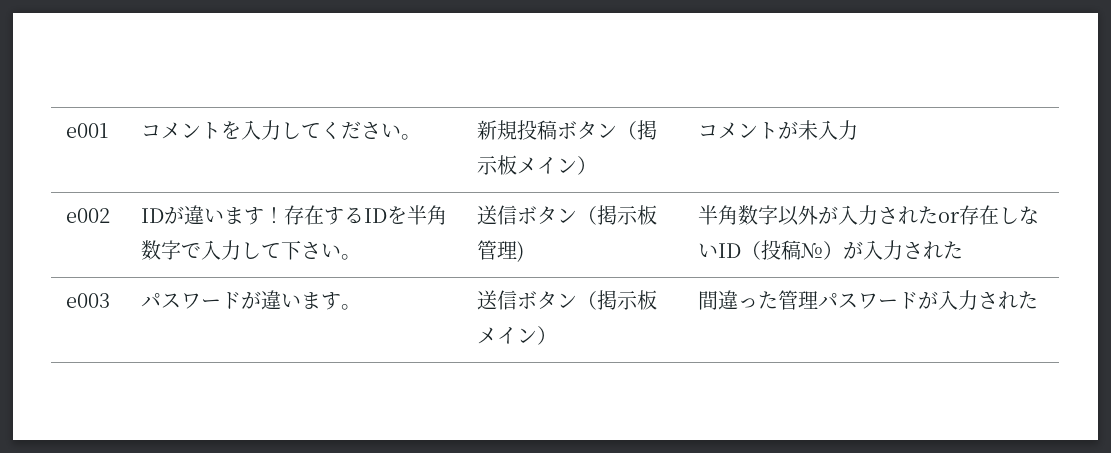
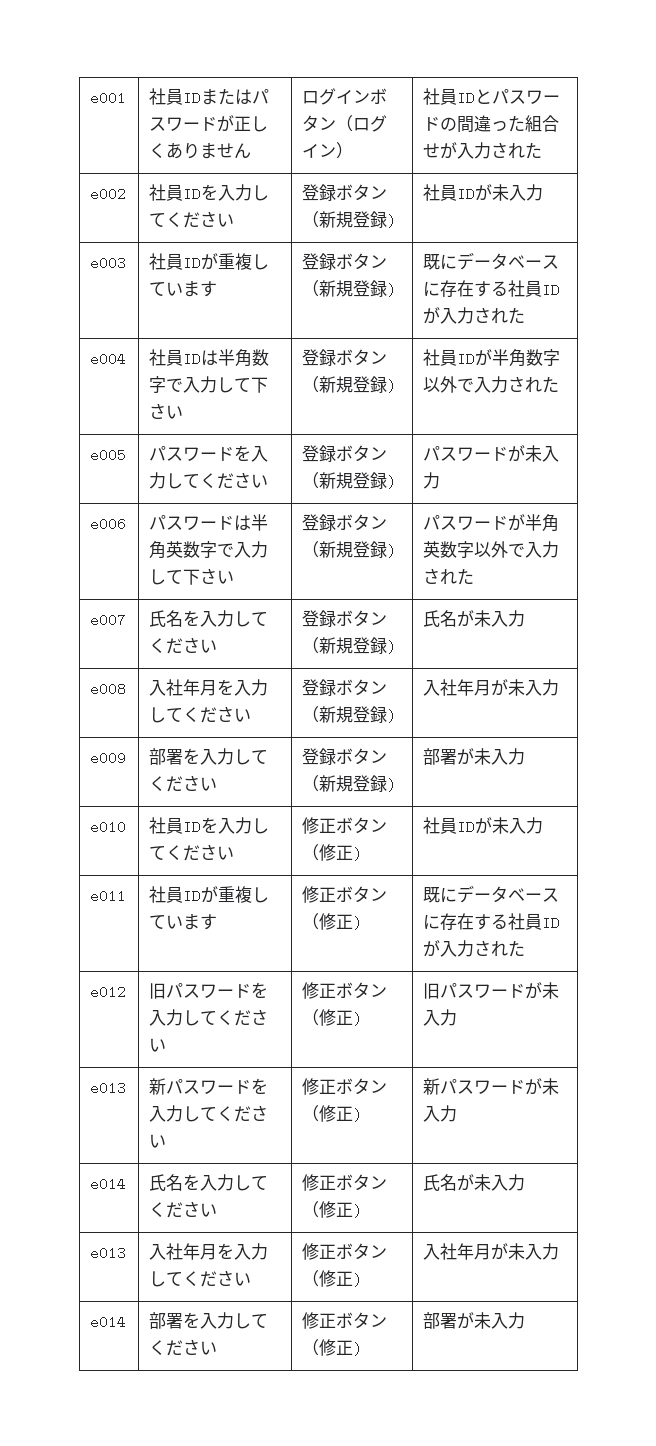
[141,120,422,140] [477,120,658,140] [477,155,598,175] [698,120,859,140] [66,208,111,223] [141,205,408,225] コメントを入力してください。 | 新規投稿ボタン（掲示板メイン） | コメントが未入力 // e002 | IDが違います！存在するIDを -> [149,88,270,105] [149,115,269,132] [149,142,252,159] [302,88,388,105] [302,115,388,132] [302,142,354,159] [423,88,561,105] [423,115,560,133] [423,142,543,159] [90,187,127,201] [149,184,270,201] [149,211,235,228] [302,184,388,201] [302,211,397,228] [423,184,544,201] [90,256,127,270] [149,253,270,270] [149,281,218,297] [302,253,388,270] [302,280,397,297] [423,252,560,270] [423,280,561,297] [423,307,526,324] [90,352,127,366] [149,349,219,366] 社員IDまたはパスワードが正しくありません | ログインボタン（ログイン） | 社員IDとパスワードの間違った組合せが入力された // e002 | 社員IDを入力してください | 登録ボタン（新規登録) | 社員IDが未入力 // e003 | 社員IDが重複しています | 登録ボタン（新規登録) | 既にデータベースに存在する社員IDが入力された // e004 | 社員IDは
[341,254,362,260] [477,205,658,225] [477,240,525,262] 。 | 送信ボタン（掲示板管理) | -> [302,349,388,366] [302,376,397,393] [423,349,493,366] | 登録ボタン（新規登録) | 社員IDが
[818,205,1040,225] [698,240,964,260] [66,293,111,308] [141,290,362,310] [477,290,658,310] [477,326,558,345] [698,290,1039,310] が入力されたor存在しないID（投稿№）が入力された // e003 | パスワードが違います。 | 送信ボタン（掲示板メイン） | 間違った管理パスワードが入力された -> [457,376,560,393] [90,448,127,462] [149,445,269,462] [149,472,269,489] [302,445,388,462] [302,472,397,489] [423,445,560,462] [423,472,441,489] [90,517,127,531] [149,514,269,531] [149,541,269,559] [149,568,235,585] [302,514,388,531] [302,541,397,558] [423,514,560,532] [423,541,560,558] [423,568,475,585] [90,613,127,627] [149,610,269,627] [149,637,218,654] [302,610,388,627] [302,637,397,654] [423,610,526,627] [90,682,127,696] [149,679,269,696] [149,706,252,723] [302,679,388,696] [302,706,397,723] [423,679,560,696] [90,751,127,765] [149,748,269,765] [149,775,218,792] [302,748,388,765] [302,775,397,792] [423,748,526,765] [90,820,127,834] [149,817,270,834] [149,844,235,861] [302,817,388,834] [302,844,363,861] [423,817,544,834] [90,889,127,903] [149,886,270,903] [149,914,218,930] [302,886,388,903] [302,913,363,930] [423,885,560,903] [423,913,561,930] [423,940,526,957] [90,985,127,999] [149,982,269,999] [149,1009,269,1026] [149,1038,167,1052] [302,982,388,999] [302,1009,363,1026] [423,982,560,999] [423,1009,458,1026] [90,1081,127,1095] [149,1078,269,1095] [149,1105,269,1122] [149,1134,167,1148] [302,1078,388,1095] [302,1105,363,1122] [423,1078,560,1095] [423,1105,458,1122] [90,1177,127,1191] [149,1174,269,1191] [149,1201,218,1218] [302,1174,388,1191] [302,1201,363,1218] [423,1174,526,1191] [90,1246,127,1260] [149,1243,269,1260] [149,1270,252,1287] [302,1243,388,1260] [302,1270,363,1287] [423,1243,560,1260] [90,1315,127,1329] [149,1312,269,1329] [149,1339,218,1356] [302,1312,388,1329] [302,1339,363,1356] [423,1312,526,1329] で入力された // e005 | パスワードを入力してください | 登録ボタン（新規登録) | パスワードが未入力 // e006 | パスワードは半角英数字で入力して下さい | 登録ボタン（新規登録) | パスワードが半角英数字以外で入力された // e007 | 氏名を入力してください | 登録ボタン（新規登録) | 氏名が未入力 // e008 | 入社年月を入力してください | 登録ボタン（新規登録) | 入社年月が未入力 // e009 | 部署を入力してください | 登録ボタン（新規登録) | 部署が未入力 // e010 | 社員IDを入力してください | 修正ボタン（修正) | 社員IDが未入力 // e011 | 社員IDが重複しています | 修正ボタン（修正) | 既にデータベースに存在する社員IDが入力された // e012 | 旧パスワードを入力してください | 修正ボタン（修正) | 旧パスワードが未入力 // e013 | 新パスワードを入力してください | 修正ボタン（修正) | 新パスワードが未入力 // e014 | 氏名を入力してください | 修正ボタン（修正) | 氏名が未入力 // e013 | 入社年月を入力してください | 修正ボタン（修正) | 入社年月が未入力 // e014 | 部署を入力してください | 修正ボタン（修正) | 部署が未入力

